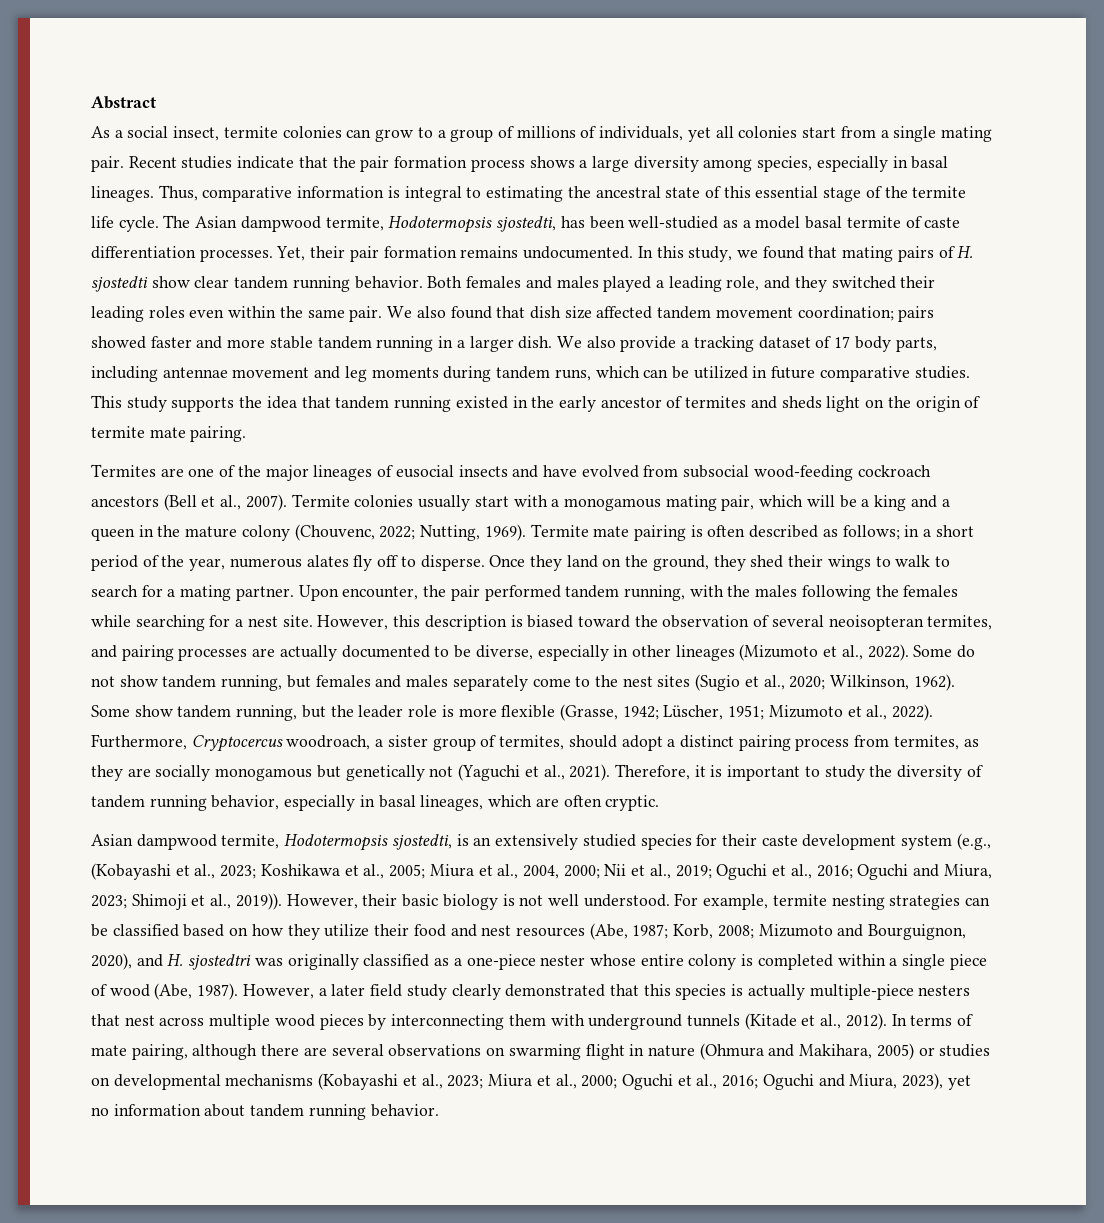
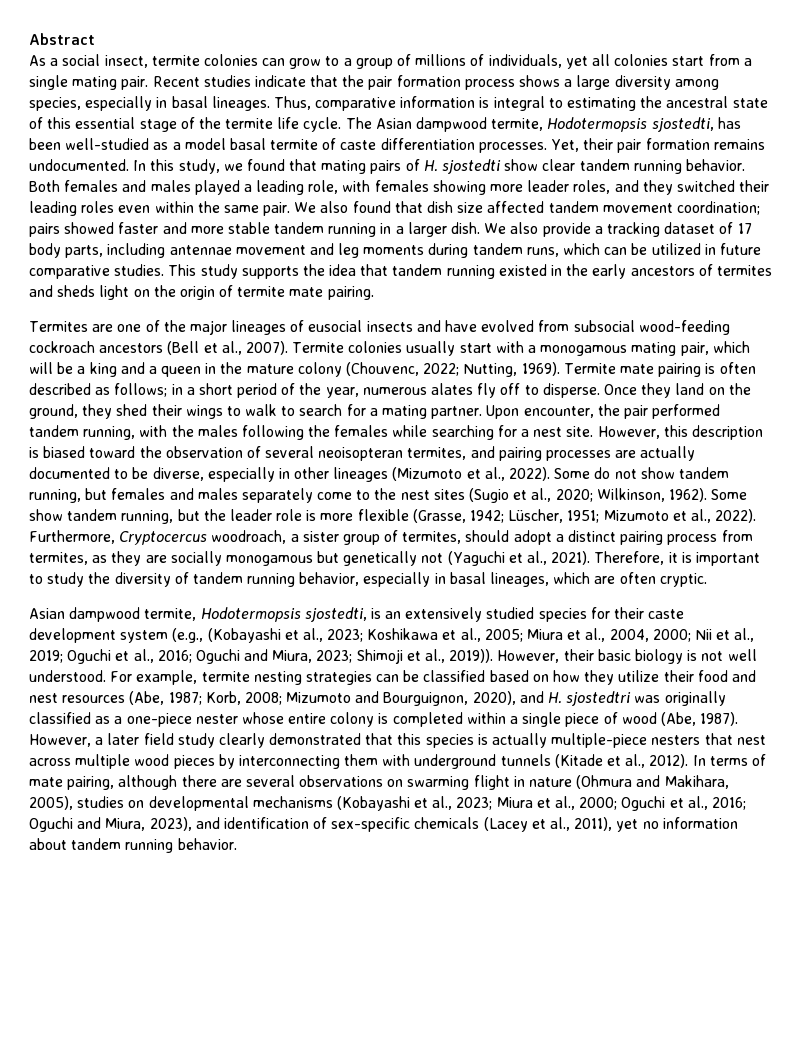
(760, 283) none -> [342,180,611,195] with females showing more leader roles,
[600,397,662,408] ancestor -> [630,266,695,276] ancestors
[876,1043,935,1060] 2005) or -> [29,796,73,810] 2005),
(944, 1081) none -> [195,817,613,832] and identification of sex-specific chemicals (Lacey et al., 2011),

